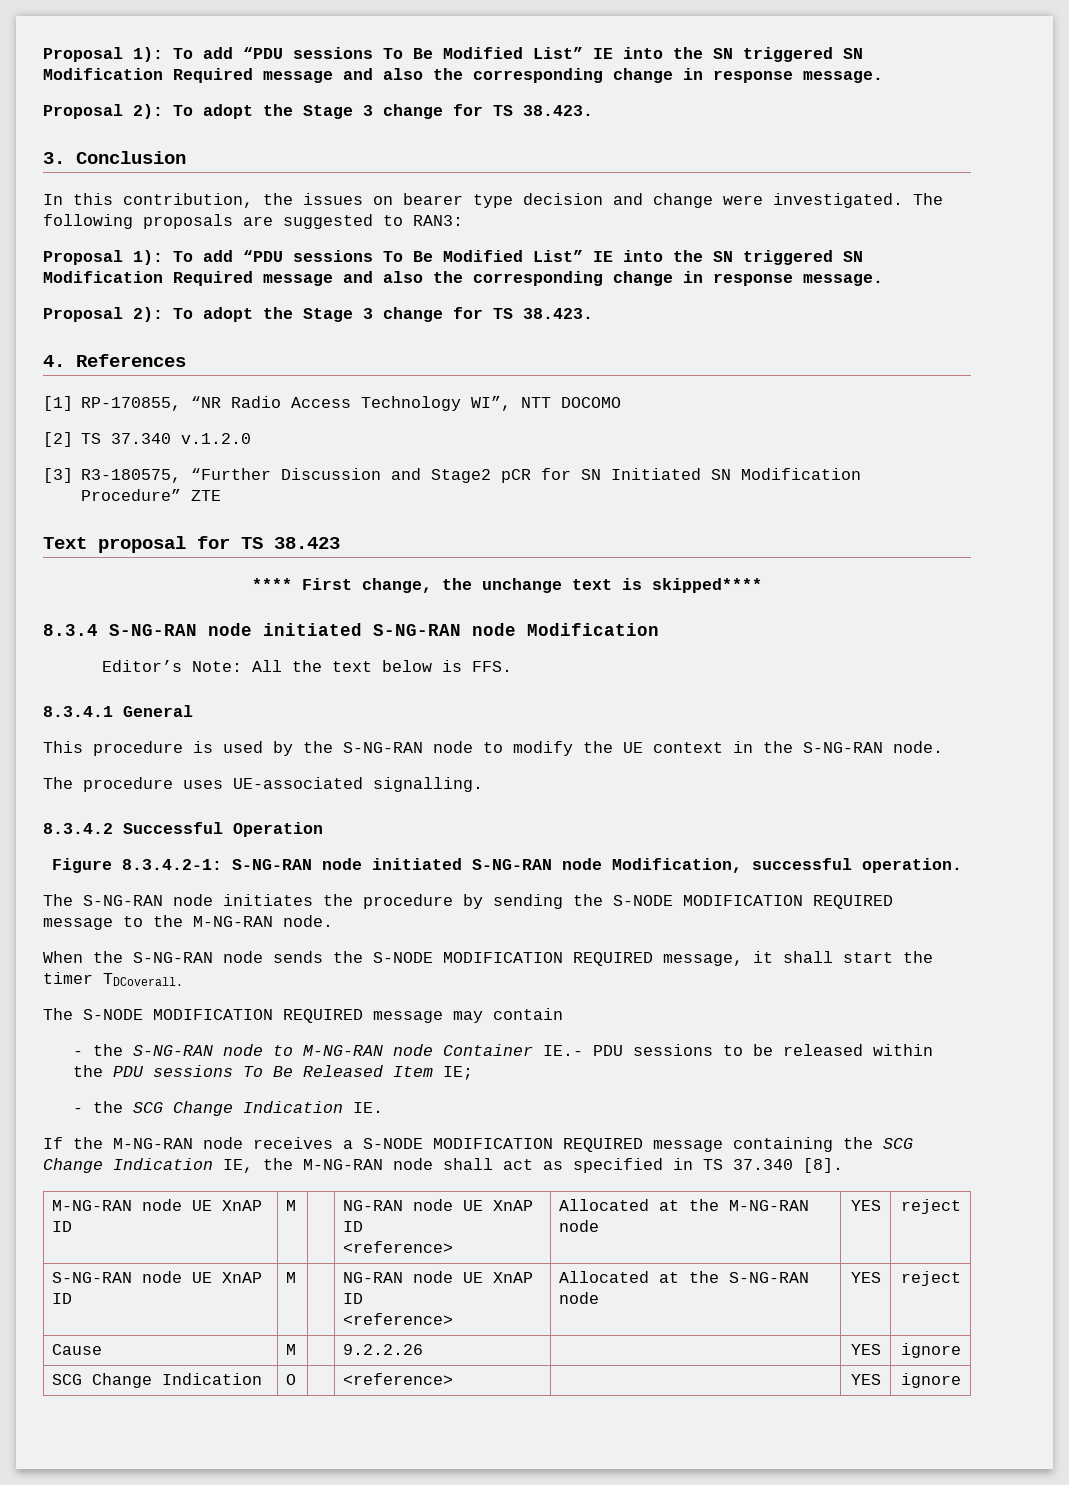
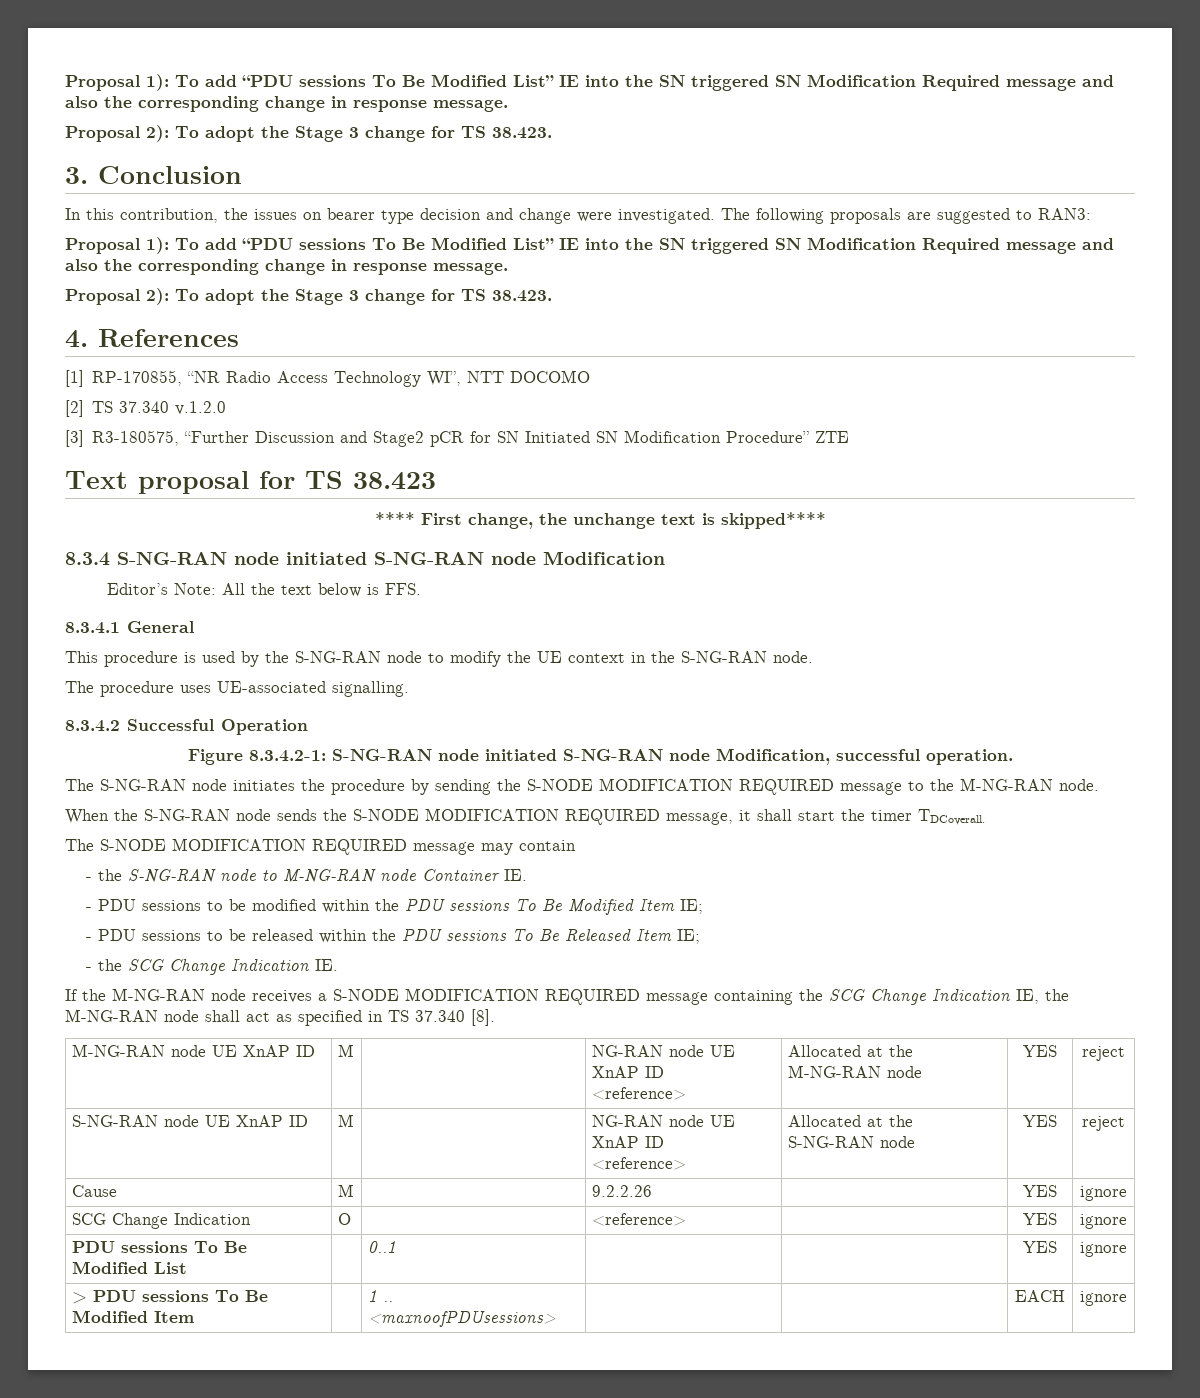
[542,1045,583,1056] IE.- -> [504,869,528,881] [86,899,704,915] [86,937,93,941] IE. // - PDU sessions to be modified within the PDU sessions To Be Modified Item IE; // -
(961, 1380) none -> [71,1241,247,1253] [71,1261,187,1274] [367,1241,396,1253] [1023,1241,1057,1253] [1080,1242,1127,1257] [71,1290,268,1304] [71,1310,194,1323] [367,1290,393,1302] [367,1311,556,1327] [1015,1290,1065,1302] [1080,1291,1127,1306] // PDU sessions To Be Modified List | | 0..1 | | | YES | ignore // > PDU sessions To Be Modified Item | | 1 .. <maxnoofPDUsessions> | | | EACH | ignore

